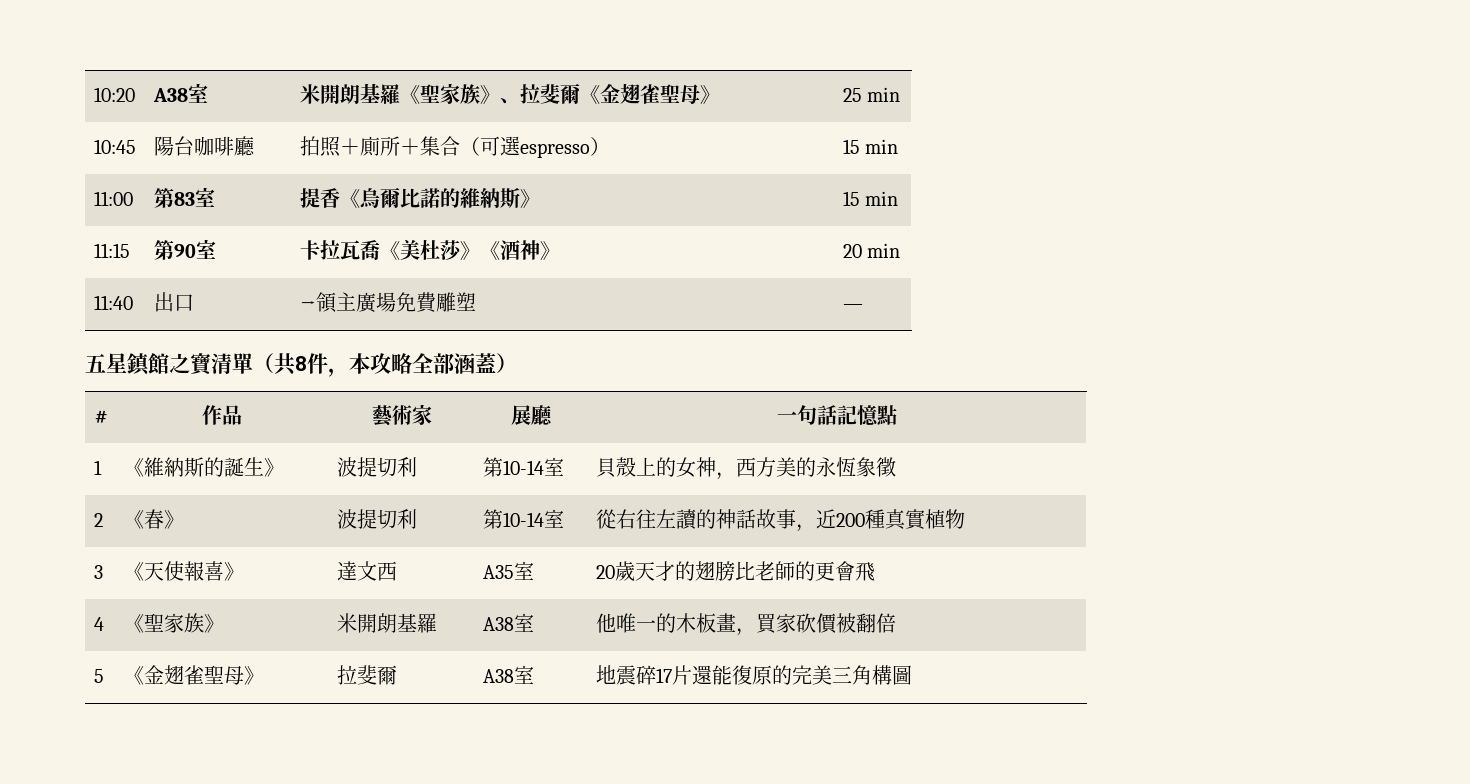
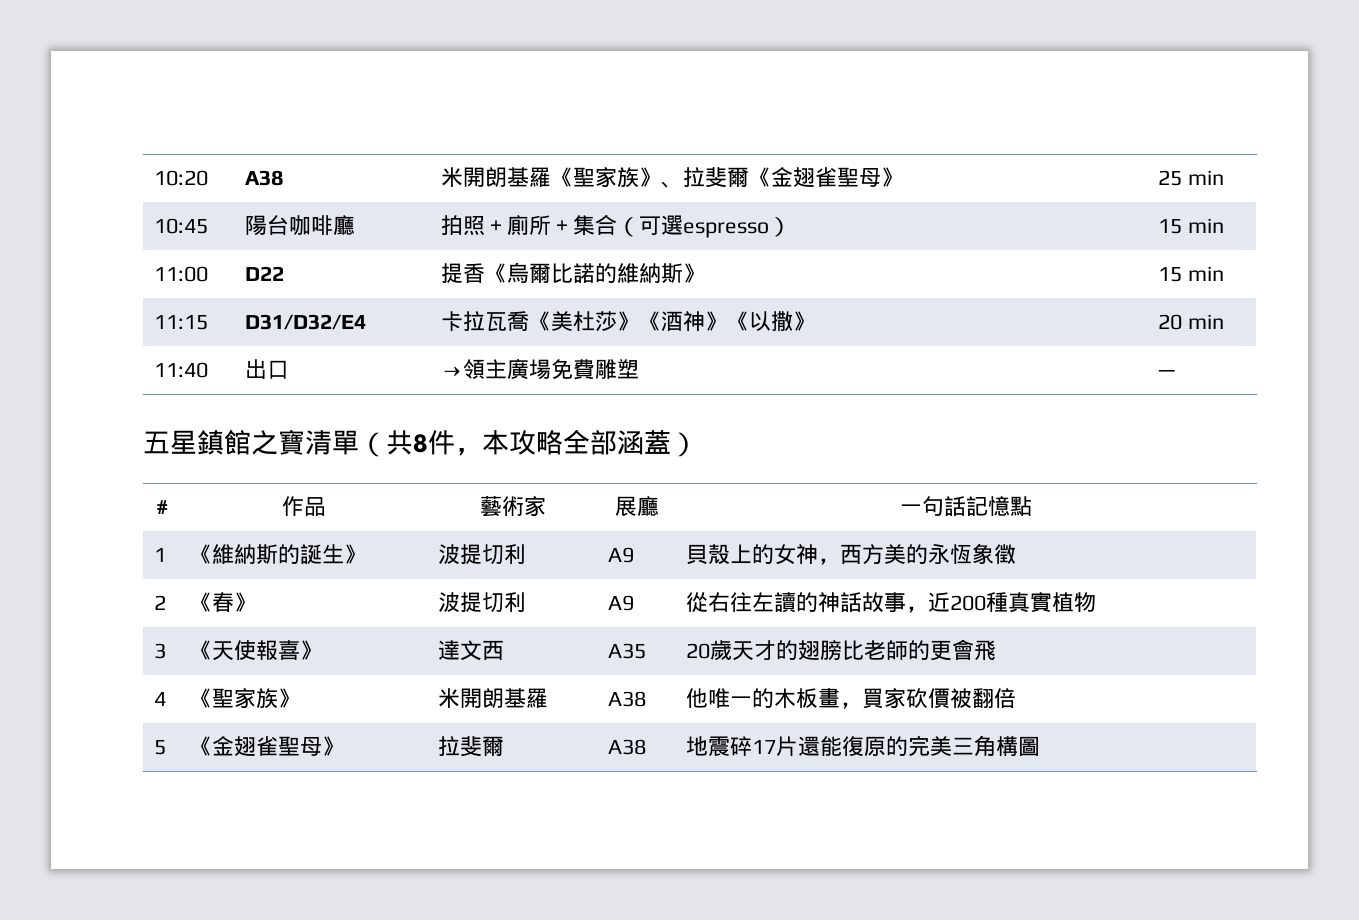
[187,83,208,103] 室 -> (283, 178) none
[153,187,215,208] 第83室 -> [244,266,284,281] D22
[153,239,216,260] 第90室 -> [244,314,366,330] D31/D32/E4
(560, 250) none -> [726,311,815,332] 《以撒》
[482,457,564,477] 第10-14室 -> [607,547,634,563] A9
[482,509,564,529] 第10-14室 -> [607,595,634,611] A9
[513,561,534,580] 室 -> (646, 651) none
[513,613,534,632] 室 -> (646, 699) none
[513,665,534,684] 室 -> (646, 747) none

